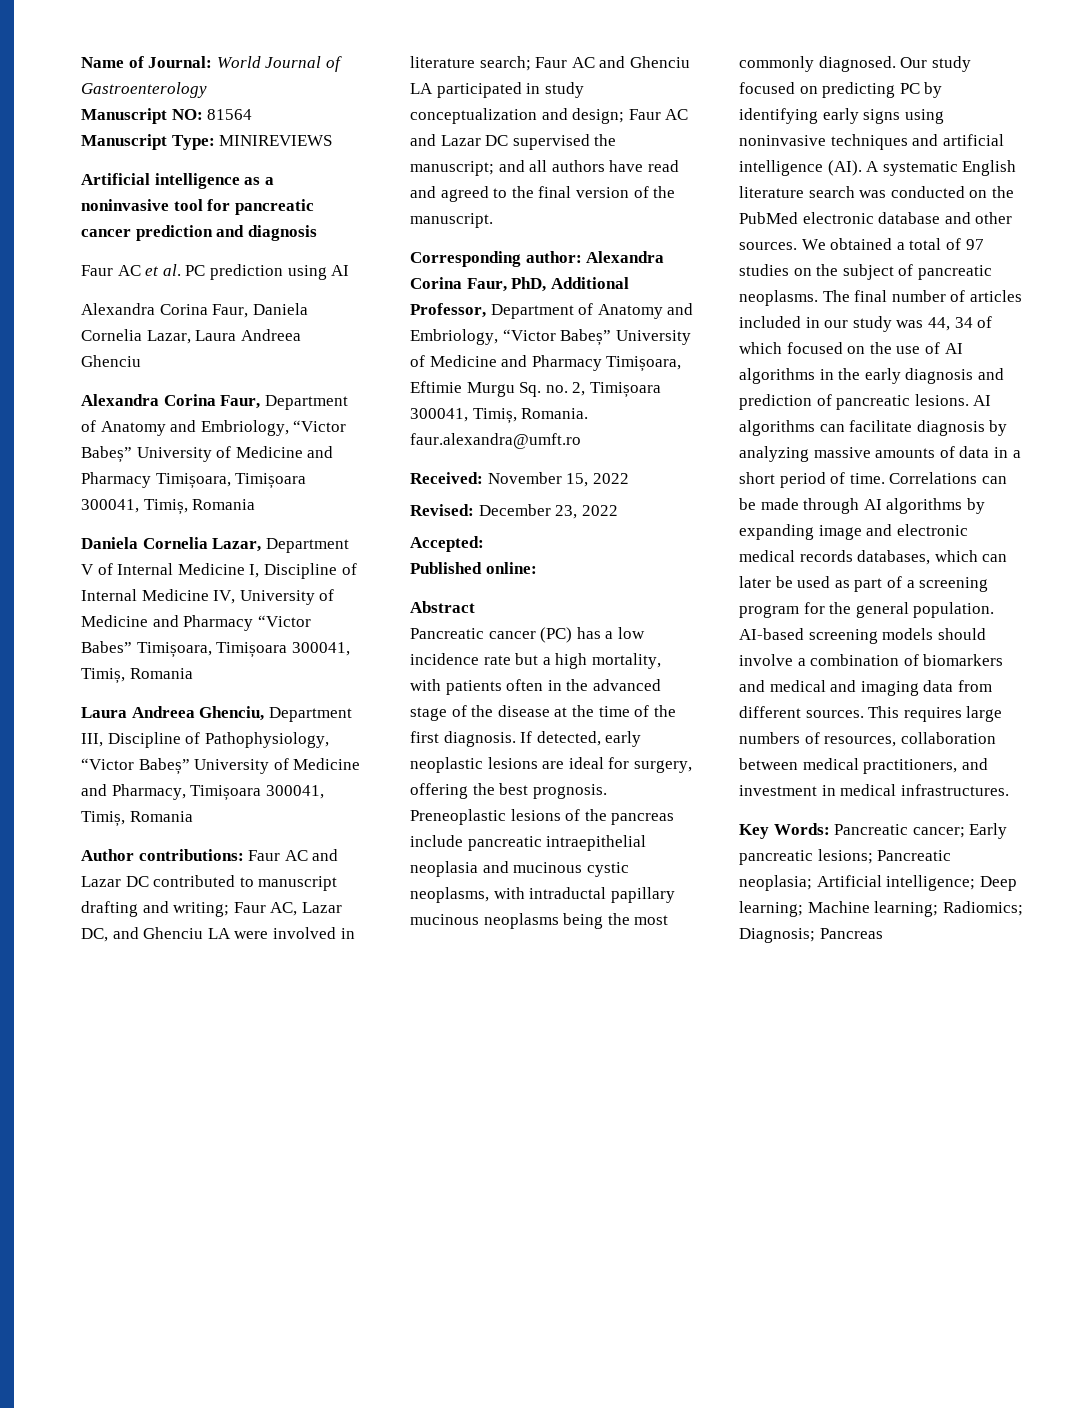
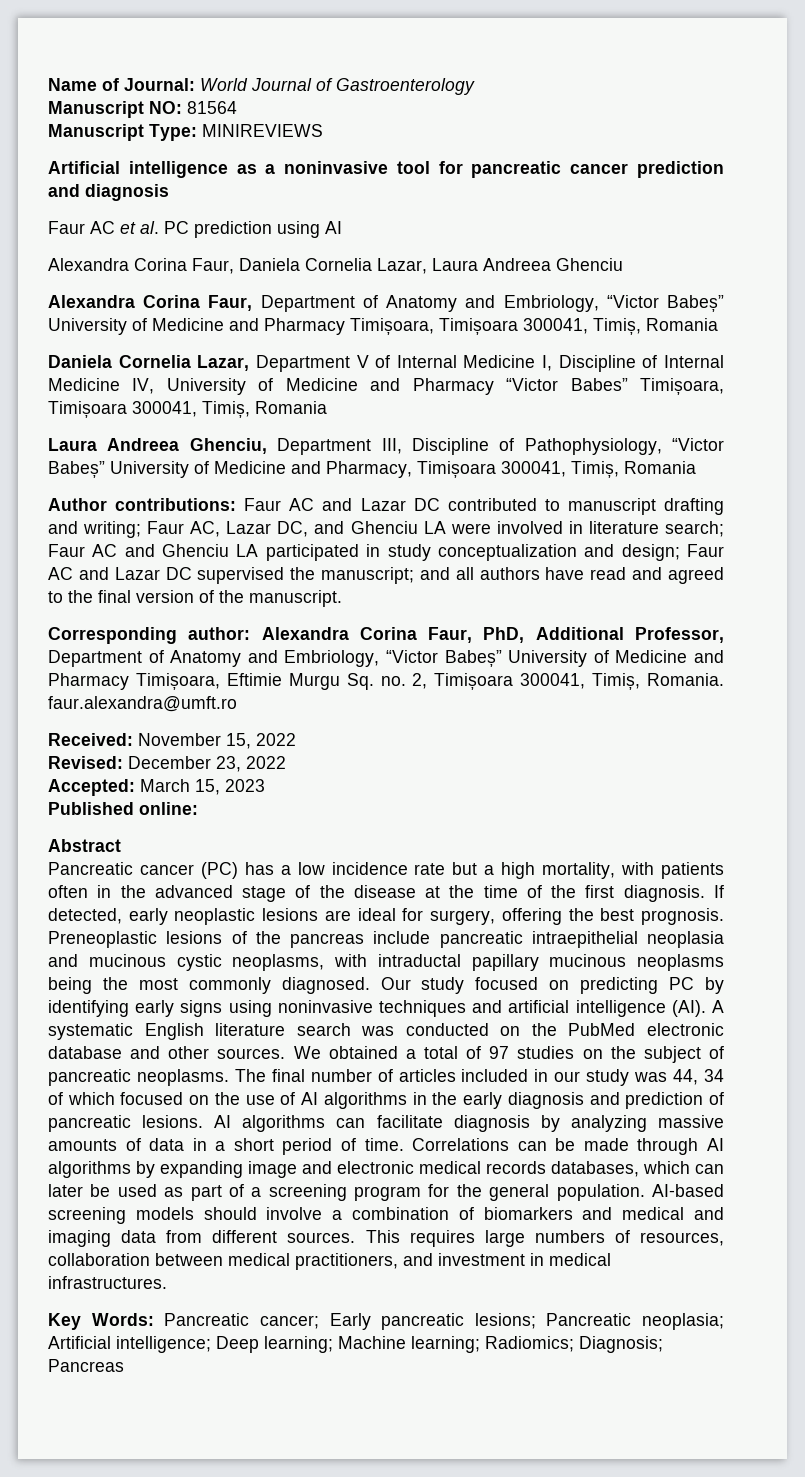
(484, 544) none -> [140,779,265,795] March 15, 2023

